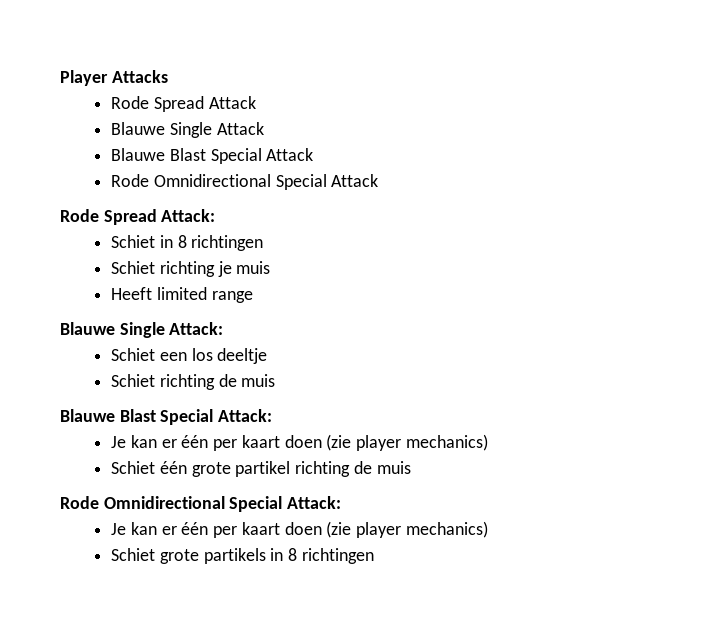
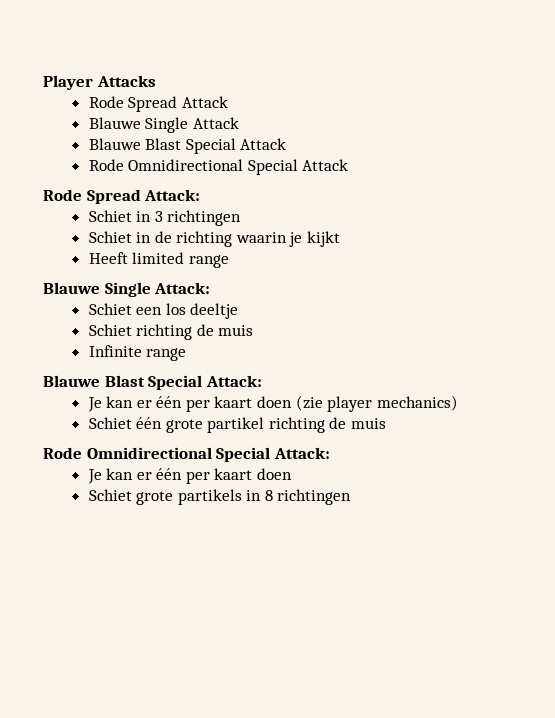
[177,235,187,248] 8 -> [154,211,163,222] 3
[159,261,271,277] richting je muis -> [136,231,341,247] in de richting waarin je kijkt
(276, 380) none -> [88,345,187,361] // Infinite range
[326,521,488,538] (zie player mechanics) -> (293, 474) none

